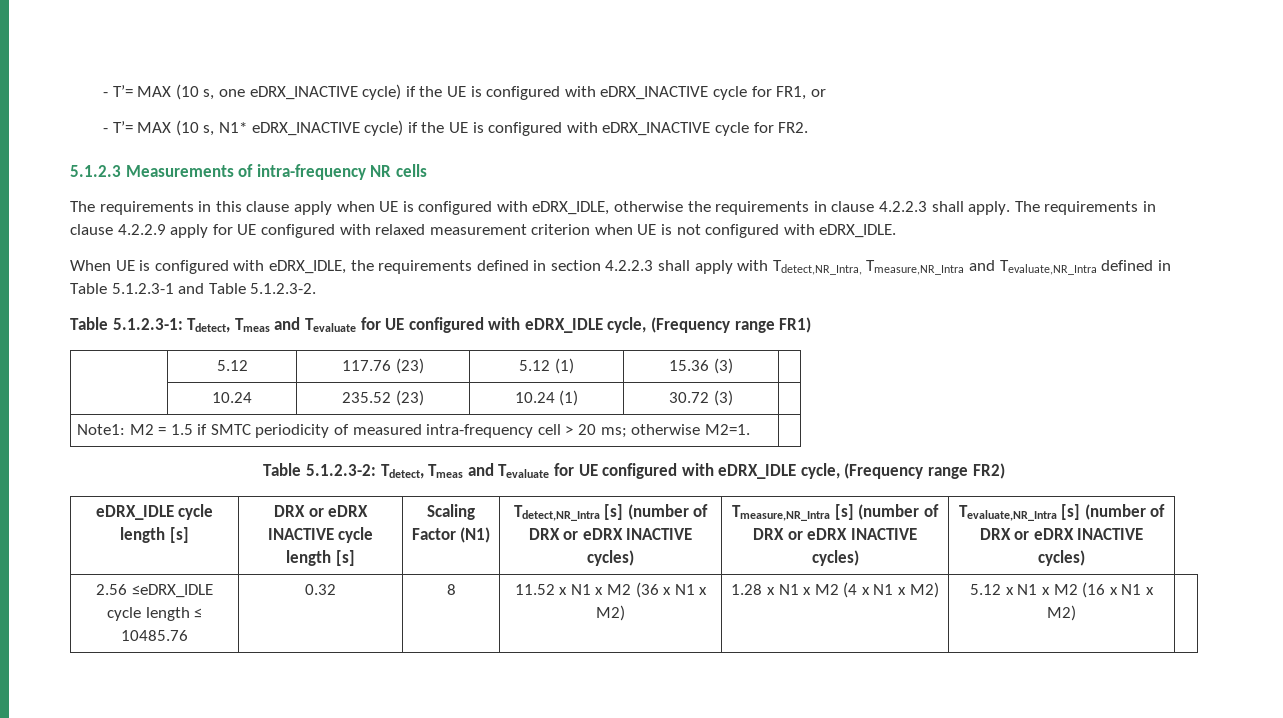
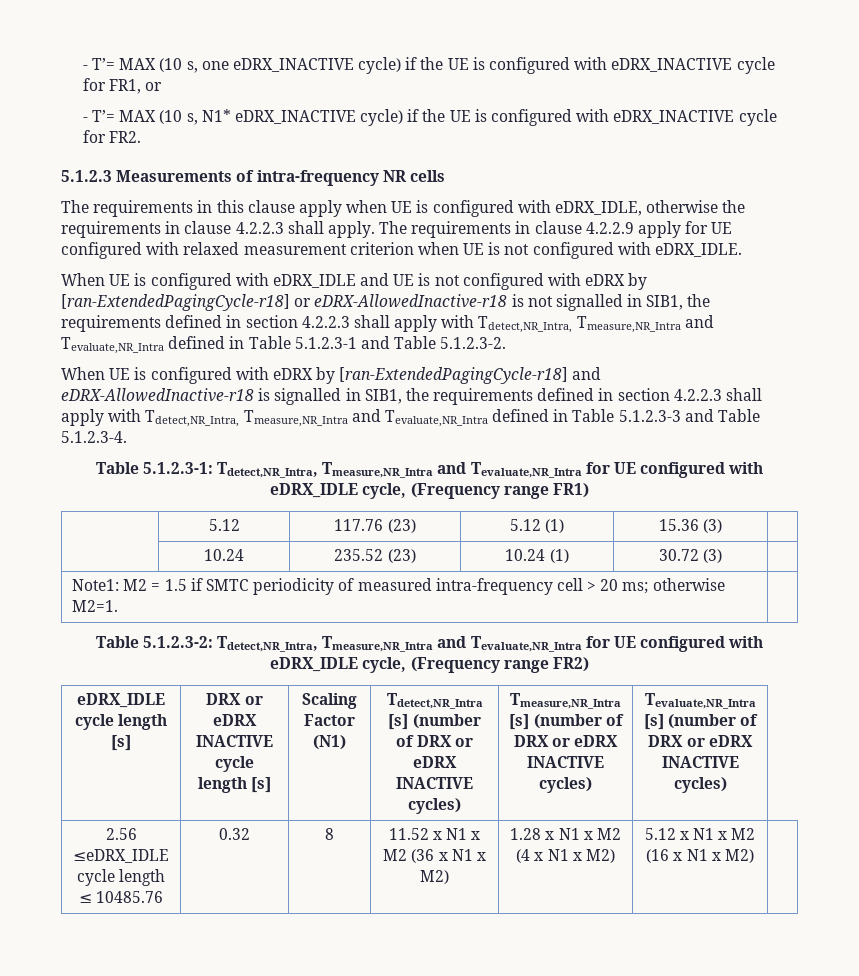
[268,260,346,274] eDRX_IDLE, -> [272,273,648,290] [61,294,684,311] eDRX_IDLE and UE is not configured with eDRX by [ran-ExtendedPagingCycle-r18] or eDRX-AllowedInactive-r18 is not signalled in SIB1,
[70,317,356,333] Table 5.1.2.3-1: Tdetect, Tmeas and Tevaluate -> [61,367,602,384] [61,388,763,405] [61,409,761,427] [61,431,127,443] [95,462,582,478] When UE is configured with eDRX by [ran-ExtendedPagingCycle-r18] and eDRX-AllowedInactive-r18 is signalled in SIB1, the requirements defined in section 4.2.2.3 shall apply with Tdetect,NR_Intra, Tmeasure,NR_Intra and Tevaluate,NR_Intra defined in Table 5.1.2.3-3 and Table 5.1.2.3-4. // Table 5.1.2.3-1: Tdetect,NR_Intra, Tmeasure,NR_Intra and Tevaluate,NR_Intra
[380,463,550,479] Tdetect, Tmeas and Tevaluate -> [217,636,582,652] Tdetect,NR_Intra, Tmeasure,NR_Intra and Tevaluate,NR_Intra

